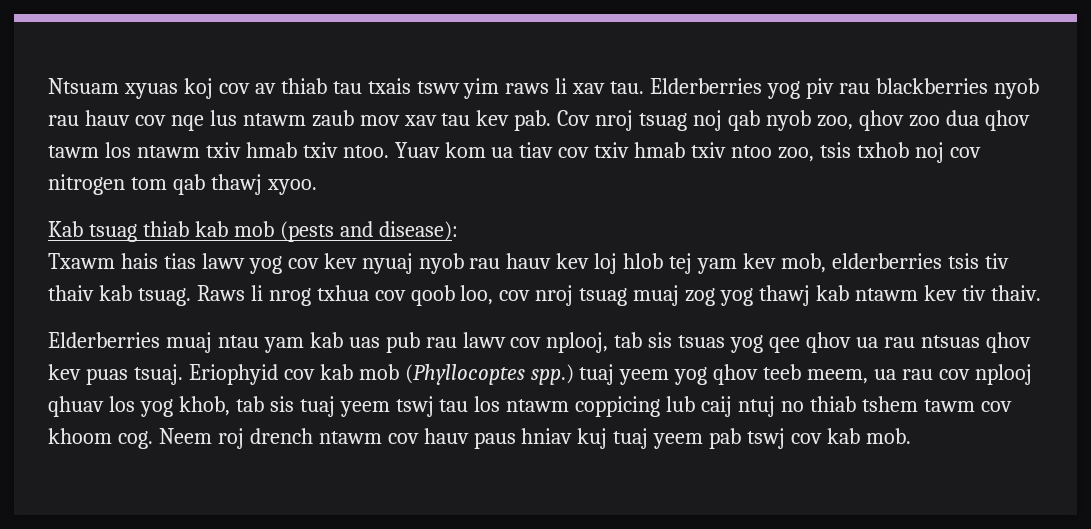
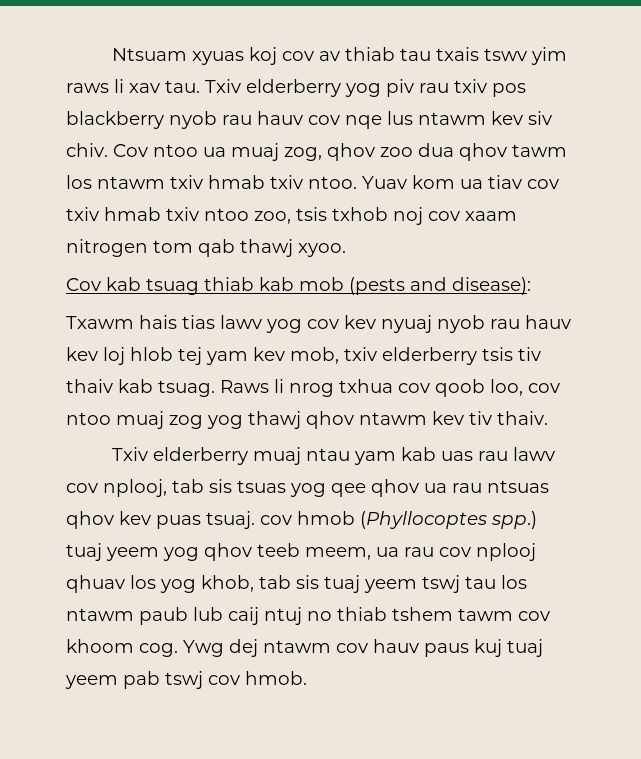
[650,78,763,94] Elderberries -> [205,79,341,97] Txiv elderberry
[875,78,988,94] blackberries -> [454,79,526,97] [66,111,164,129] txiv pos blackberry
[311,110,853,131] zaub mov xav tau kev pab. Cov nroj tsuag noj qab nyob zoo, -> [491,111,552,125] [66,143,322,161] kev siv chiv. Cov ntoo ua muaj zog,
(981, 152) none -> [465,211,517,221] xaam
[48,221,83,237] Kab -> [66,277,141,291] Cov kab
[831,253,942,269] elderberries -> [344,347,477,365] txiv elderberry
[535,285,628,306] nroj tsuag -> [66,412,111,425] ntoo
[815,285,849,301] kab -> [306,411,354,429] qhov
[48,332,160,348] Elderberries -> [112,447,249,465] Txiv elderberry
[385,332,420,353] pub -> (474, 456) none
[188,364,399,385] Eriophyid cov kab mob -> [260,511,355,525] cov hmob
[575,396,661,417] coppicing -> [139,607,188,625] paub
[158,428,313,449] Neem roj drench -> [183,639,258,657] Ywg dej
[521,428,573,444] hniav -> (469, 650) none
[827,428,911,444] kab mob. -> [245,671,307,685] hmob.

